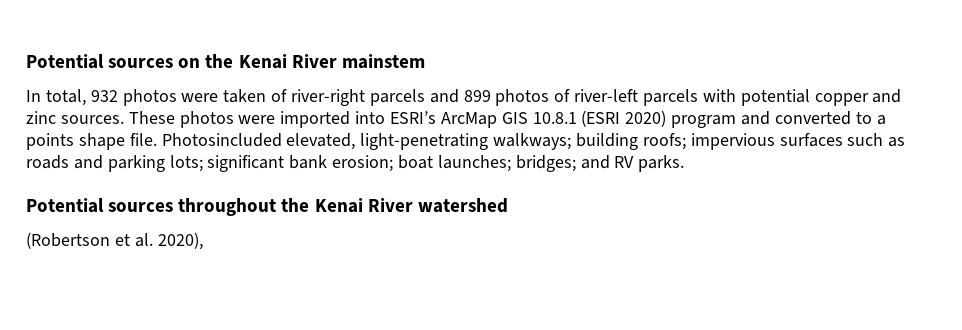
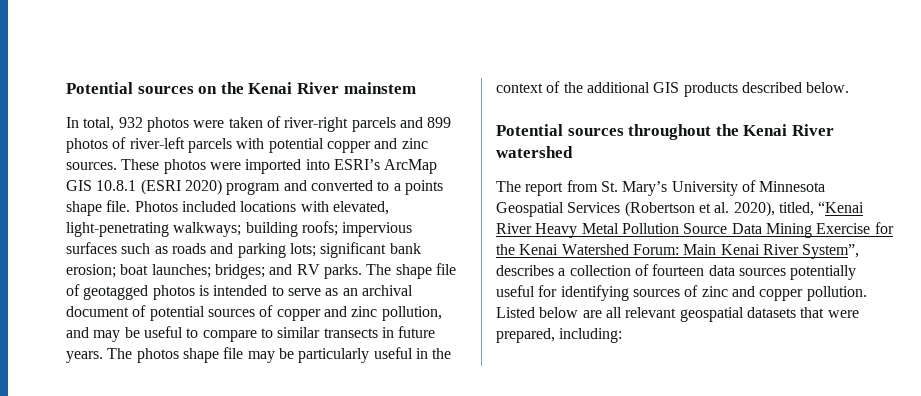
[161,133,282,147] Photosincluded -> [134,201,329,212] Photos included locations with
(685, 163) none -> [366,263,456,279] [66,284,413,300] [66,305,442,321] [66,326,436,342] [66,347,452,363] [496,81,850,97] The shape file of geotagged photos is intended to serve as an archival document of potential sources of copper and zinc pollution, and may be useful to compare to similar transects in future years. The photos shape file may be particularly useful in the context of the additional GIS products described below.
[26,232,203,250] (Robertson et al. 2020), -> [496,180,826,196] [496,201,865,217] [496,222,894,238] [496,244,860,259] [496,264,857,280] [496,285,867,301] [496,307,859,322] [496,328,623,343] The report from St. Mary’s University of Minnesota Geospatial Services (Robertson et al. 2020), titled, “Kenai River Heavy Metal Pollution Source Data Mining Exercise for the Kenai Watershed Forum: Main Kenai River System”, describes a collection of fourteen data sources potentially useful for identifying sources of zinc and copper pollution. Listed below are all relevant geospatial datasets that were prepared, including:

